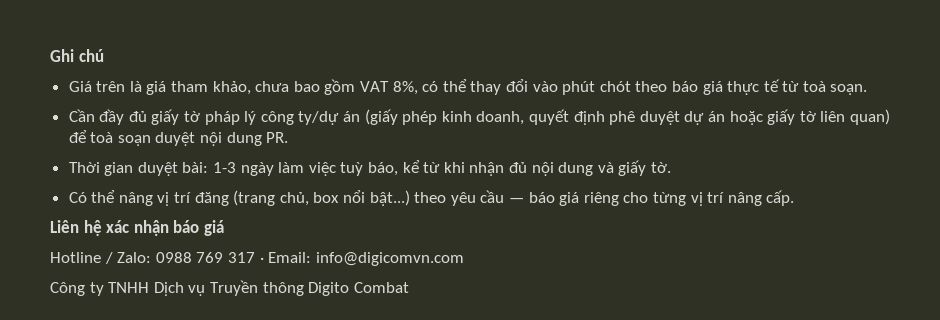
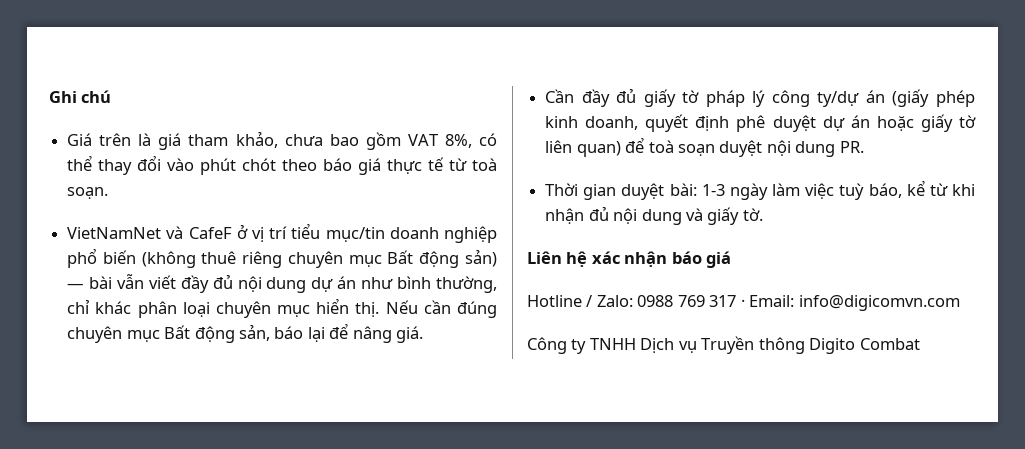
(868, 89) none -> [67,223,498,243] [67,248,498,268] [67,274,498,293] [67,298,498,318] [67,323,424,343] // VietNamNet và CafeF ở vị trí tiểu mục/tin doanh nghiệp phổ biến (không thuê riêng chuyên mục Bất động sản) — bài vẫn viết đầy đủ nội dung dự án như bình thường, chỉ khác phân loại chuyên mục hiển thị. Nếu cần đúng chuyên mục Bất động sản, báo lại để nâng giá.
[68,190,795,206] // Có thể nâng vị trí đăng (trang chủ, box nổi bật...) theo yêu cầu — báo giá riêng cho từng vị trí nâng cấp. -> (763, 214) none

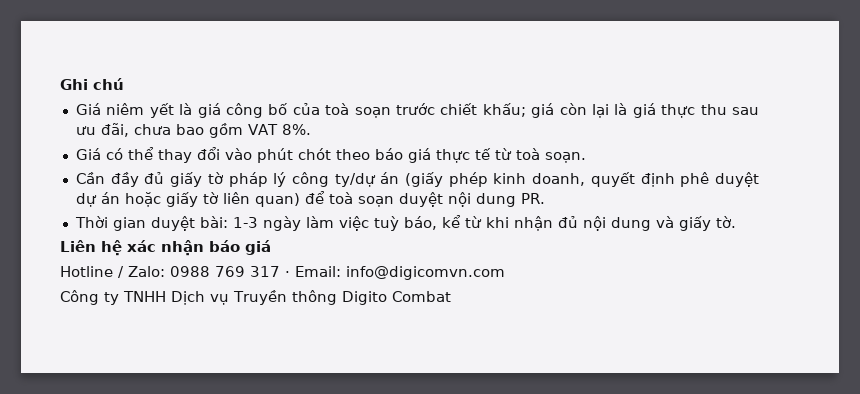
[99,131,278,150] trên là giá tham khảo, -> [106,103,759,118] [75,123,129,137] niêm yết là giá công bố của toà soạn trước chiết khấu; giá còn lại là giá thực thu sau ưu đãi,
[444,134,472,148] 8%, -> [281,124,311,135] [75,148,101,160] 8%. // Giá
[67,223,498,243] [67,248,498,268] [67,274,498,293] [67,298,498,318] [67,323,424,343] // VietNamNet và CafeF ở vị trí tiểu mục/tin doanh nghiệp phổ biến (không thuê riêng chuyên mục Bất động sản) — bài vẫn viết đầy đủ nội dung dự án như bình thường, chỉ khác phân loại chuyên mục hiển thị. Nếu cần đúng chuyên mục Bất động sản, báo lại để nâng giá. -> (586, 157) none

